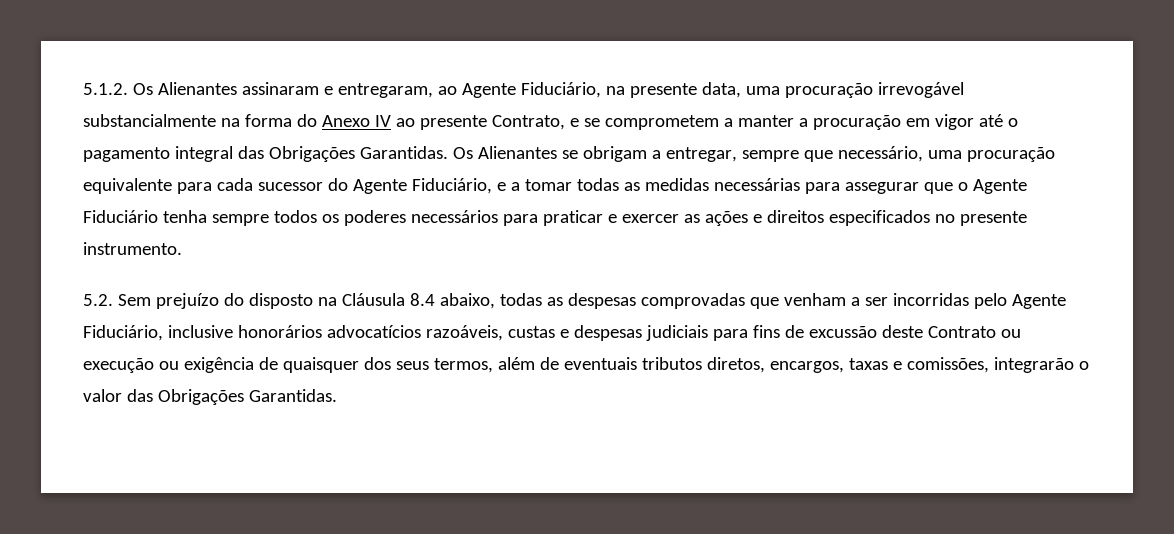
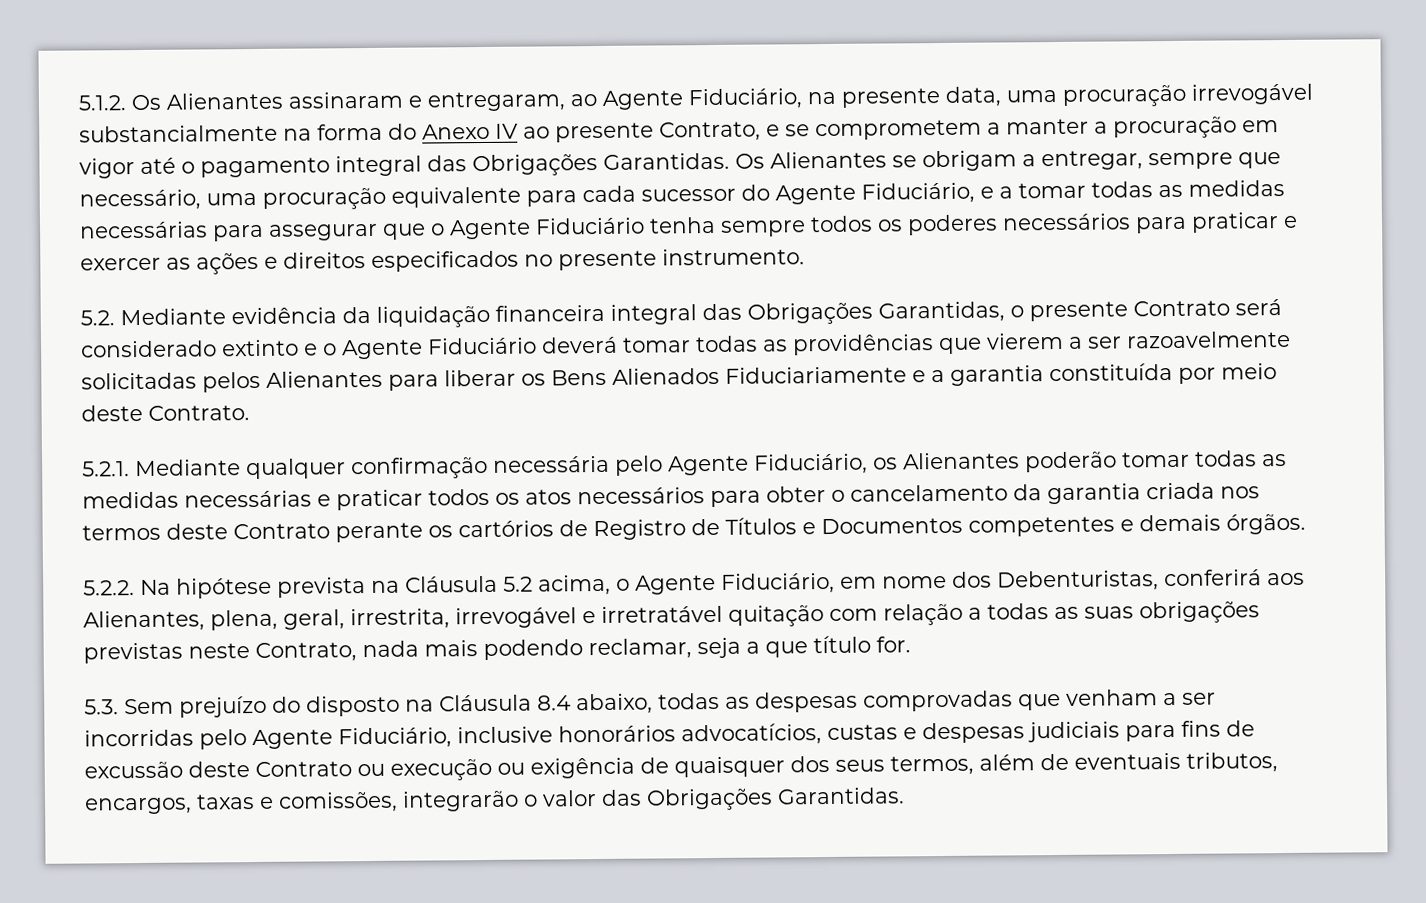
(113, 300) none -> [120,299,1282,328] [81,330,1291,360] [81,362,1277,393] [81,404,250,422] [82,450,1287,480] [82,482,1260,511] [82,513,1306,543] [83,569,1305,599] [83,601,1260,632] [83,635,911,664] [84,699,119,715] Mediante evidência da liquidação financeira integral das Obrigações Garantidas, o presente Contrato será considerado extinto e o Agente Fiduciário deverá tomar todas as providências que vierem a ser razoavelmente solicitadas pelos Alienantes para liberar os Bens Alienados Fiduciariamente e a garantia constituída por meio deste Contrato. // 5.2.1. Mediante qualquer confirmação necessária pelo Agente Fiduciário, os Alienantes poderão tomar todas as medidas necessárias e praticar todos os atos necessários para obter o cancelamento da garantia criada nos termos deste Contrato perante os cartórios de Registro de Títulos e Documentos competentes e demais órgãos. // 5.2.2. Na hipótese prevista na Cláusula 5.2 acima, o Agente Fiduciário, em nome dos Debenturistas, conferirá aos Alienantes, plena, geral, irrestrita, irrevogável e irretratável quitação com relação a todas as suas obrigações previstas neste Contrato, nada mais podendo reclamar, seja a que título for. // 5.3.
[326,325,503,341] advocatícios razoáveis, -> [681,723,822,746] advocatícios,
[641,357,765,373] tributos diretos, -> [1186,752,1278,773] tributos,

